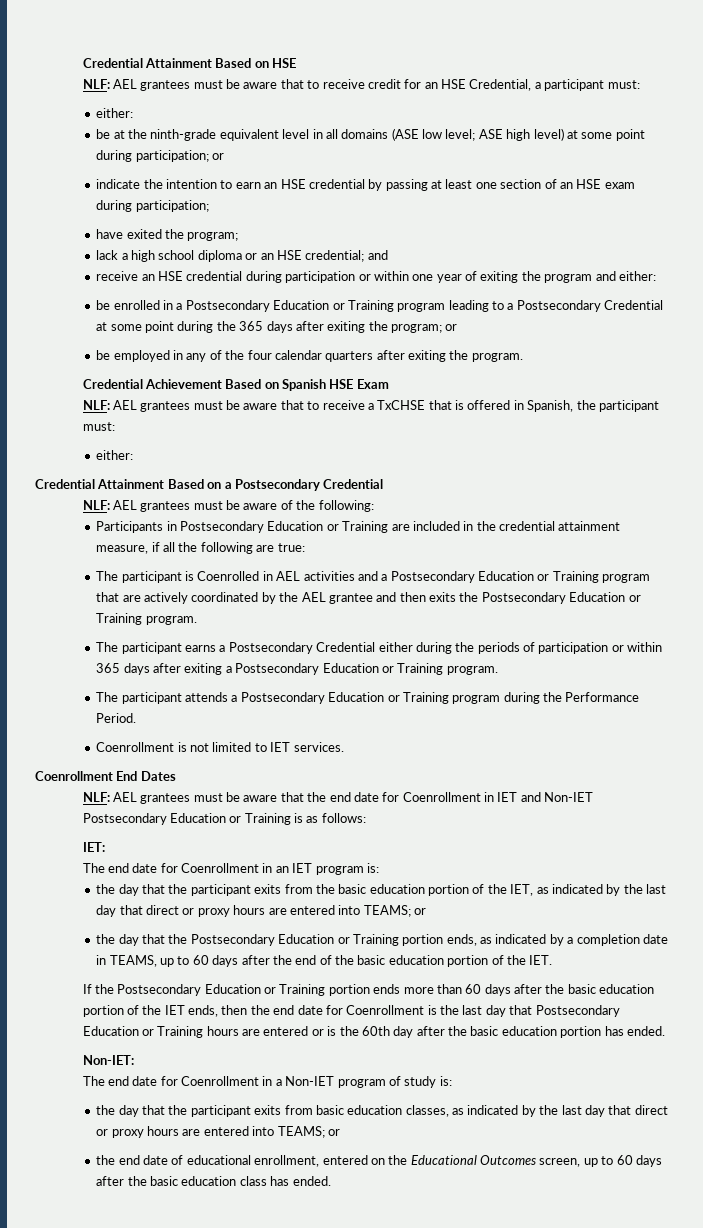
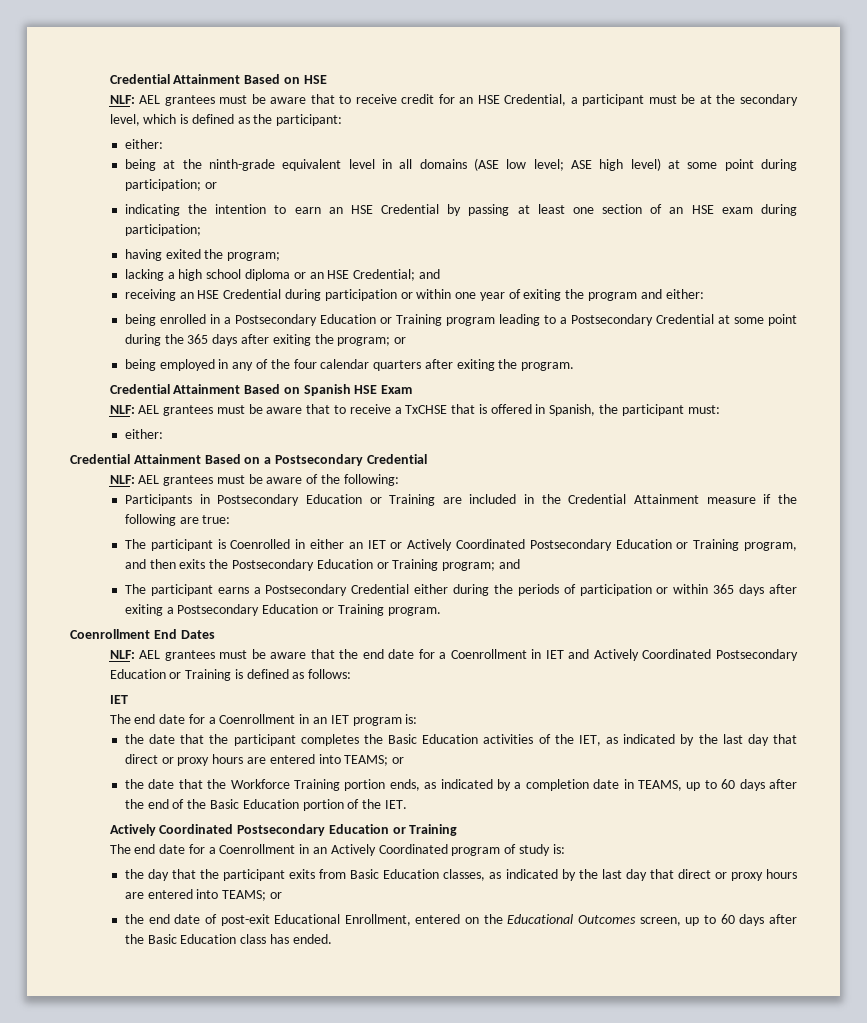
[607,80,640,89] [96,108,134,118] [96,129,111,139] must: // either: // be -> [648,94,799,106] [109,114,343,126] [124,139,163,149] [124,159,156,171] must be at the secondary level, which is defined as the participant: // either: // being
[96,179,141,189] indicate -> [124,204,180,216] indicating
[308,179,365,189] credential -> [381,204,440,214] Credential
[96,229,124,239] have -> [124,249,162,261] having
[96,250,119,260] lack -> [124,269,164,281] lacking
[305,250,388,262] [96,271,243,281] credential; and // receive an HSE credential -> [353,269,440,281] [124,289,282,301] Credential; and // receiving an HSE Credential
[96,300,111,310] be -> [124,314,156,326] being
[96,350,111,360] be -> [124,359,156,371] being
[144,379,222,389] Achievement -> [173,384,241,394] Attainment
[499,521,621,531] [96,542,176,554] credential attainment measure, if all -> [568,494,772,504] Credential Attainment measure if
[276,571,651,583] [96,592,373,604] AEL activities and a Postsecondary Education or Training program that are actively coordinated by the AEL grantee -> [309,539,797,551] either an IET or Actively Coordinated Postsecondary Education or Training program,
[145,616,197,625] program. -> [442,559,520,571] program; and
[96,692,640,704] [96,713,137,723] [96,742,344,752] // The participant attends a Postsecondary Education or Training program during the Performance Period. // Coenrollment is not limited to IET services. -> (441, 611) none
(400, 797) none -> [439,652,447,659] a
[544,792,594,802] Non-IET -> [593,649,712,661] Actively Coordinated
(304, 818) none -> [246,669,289,679] defined
[82,842,105,852] [82,863,178,873] IET: // The end date for -> [109,695,128,704] [109,714,216,724] IET // The end date for a
[118,884,470,896] day that the participant exits from the basic education portion -> [149,734,534,746] date that the participant completes the Basic Education activities
[118,934,350,946] day that the Postsecondary Education or -> [148,779,290,789] date that the Workforce
[357,955,444,965] basic education -> [210,799,299,809] Basic Education
[82,984,655,996] [82,1005,620,1017] [82,1026,665,1038] [82,1055,134,1065] [82,1076,335,1086] If the Postsecondary Education or Training portion ends more than 60 days after the basic education portion of the IET ends, then the end date for Coenrollment is the last day that Postsecondary Education or Training hours are entered or is the 60th day after the basic education portion has ended. // Non-IET: // The end date for Coenrollment in a Non-IET -> [109,824,458,836] [109,844,448,856] Actively Coordinated Postsecondary Education or Training // The end date for a Coenrollment in an Actively Coordinated
[315,1105,403,1115] basic education -> [350,869,440,879] Basic Education
[186,1155,320,1167] educational enrollment, -> [220,914,411,926] post-exit Educational Enrollment,
[150,1176,237,1186] basic education -> [147,934,237,944] Basic Education

